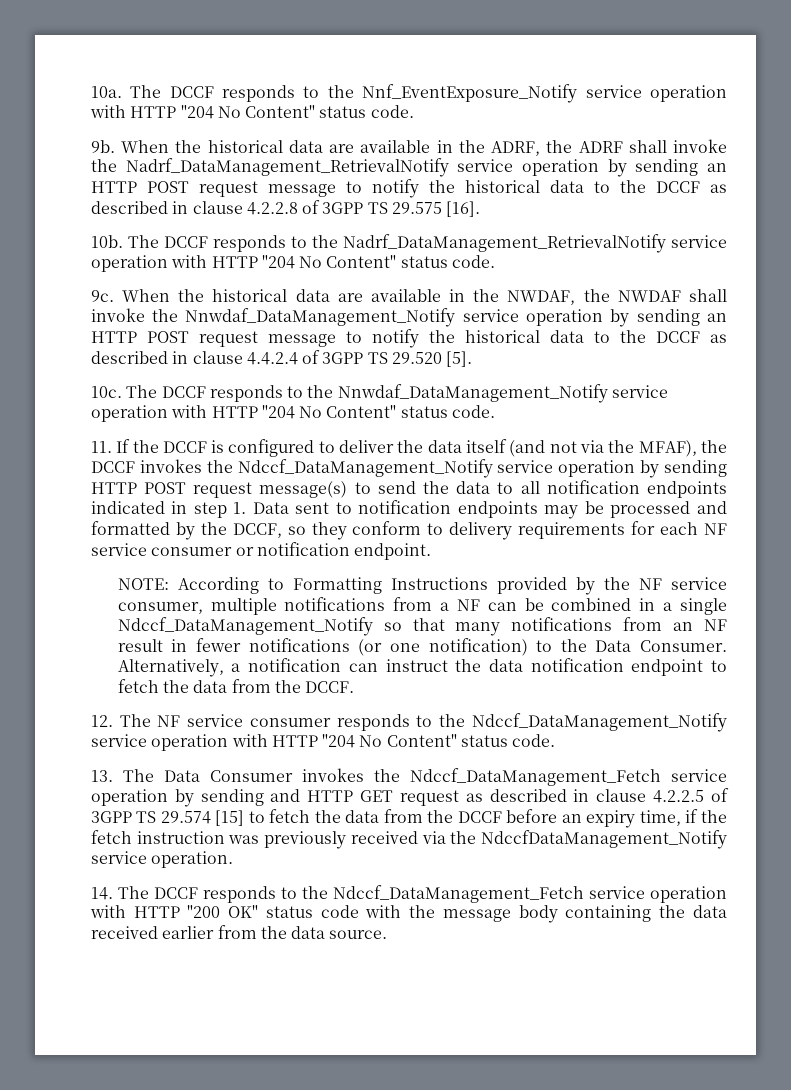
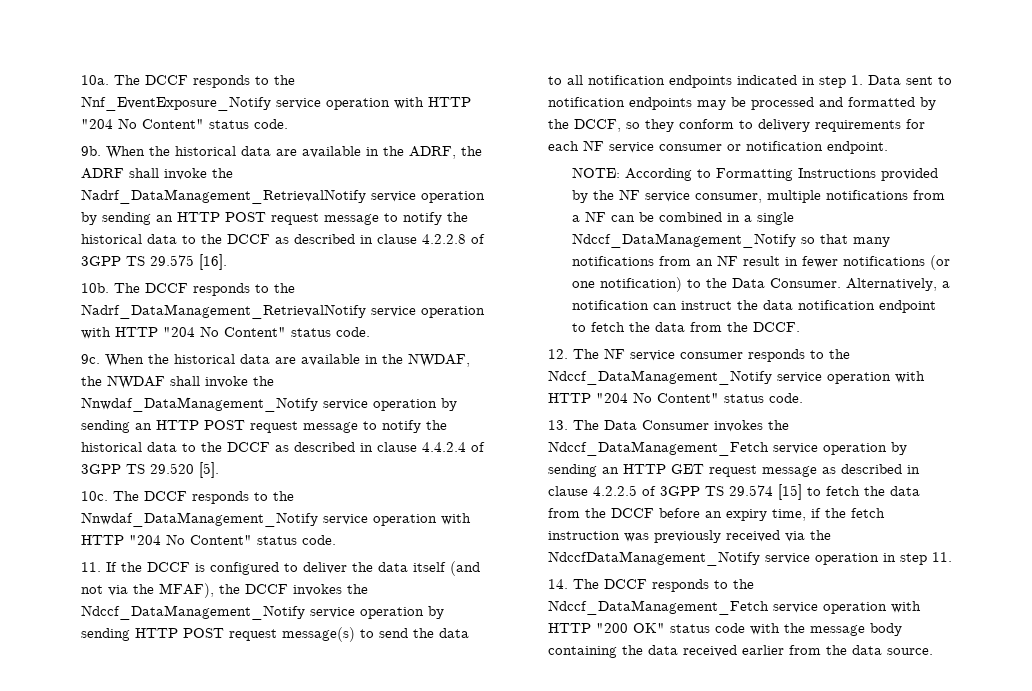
[270,789,301,802] and -> [602,467,620,474] an
(459, 798) none -> [762,466,818,477] message
[151,851,234,868] operation. -> [815,552,953,565] operation in step 11.

